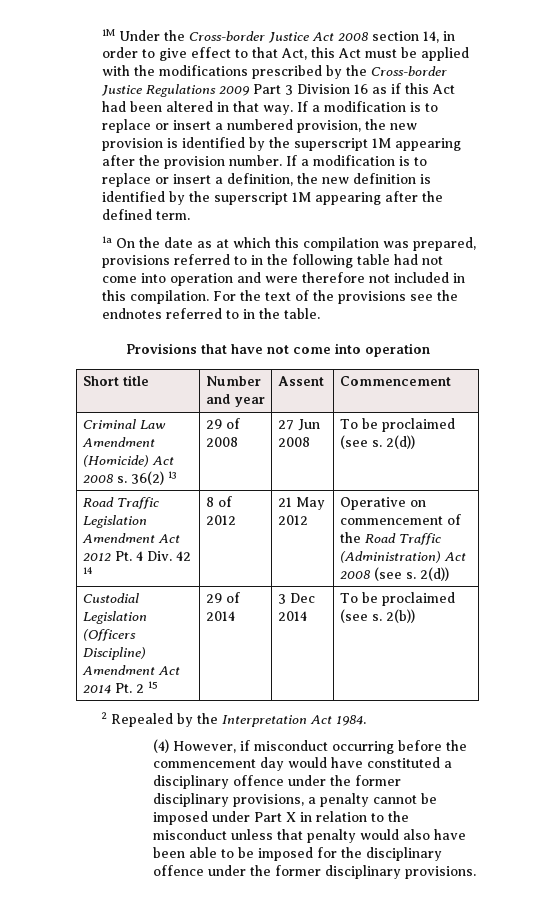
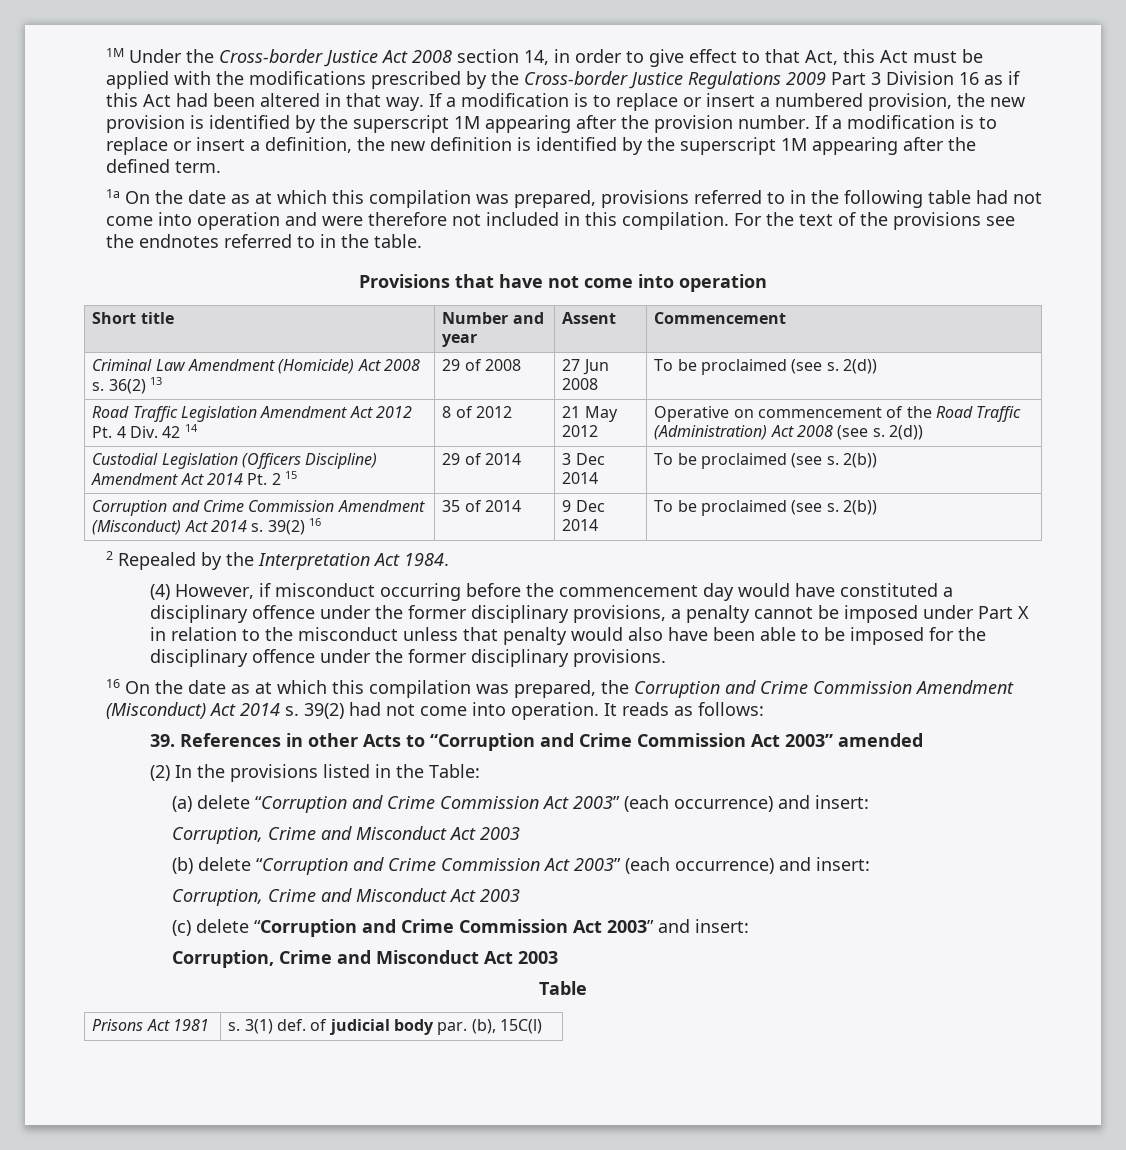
(415, 616) none -> [92,500,425,516] [92,518,321,535] [442,500,521,512] [562,500,605,512] [562,519,599,531] [654,500,877,516] // Corruption and Crime Commission Amendment (Misconduct) Act 2014 s. 39(2) 16 | 35 of 2014 | 9 Dec 2014 | To be proclaimed (see s. 2(b))
(477, 872) none -> [105,679,1014,698] [105,702,764,720] [149,733,923,751] [149,764,480,782] [171,795,869,813] [171,826,520,844] [171,857,870,875] [171,888,520,906] [171,919,749,937] [171,950,558,968] [539,981,587,995] [92,1019,209,1031] [228,1019,542,1035] // 16 On the date as at which this compilation was prepared, the Corruption and Crime Commission Amendment (Misconduct) Act 2014 s. 39(2) had not come into operation. It reads as follows: // 39. References in other Acts to “Corruption and Crime Commission Act 2003” amended // (2) In the provisions listed in the Table: // (a) delete “Corruption and Crime Commission Act 2003” (each occurrence) and insert: // Corruption, Crime and Misconduct Act 2003 // (b) delete “Corruption and Crime Commission Act 2003” (each occurrence) and insert: // Corruption, Crime and Misconduct Act 2003 // (c) delete “Corruption and Crime Commission Act 2003” and insert: // Corruption, Crime and Misconduct Act 2003 // Table // Prisons Act 1981 | s. 3(1) def. of judicial body par. (b), 15C(l)

